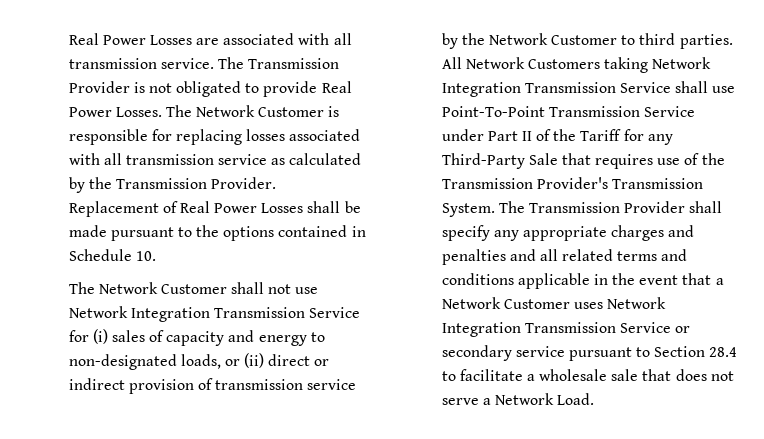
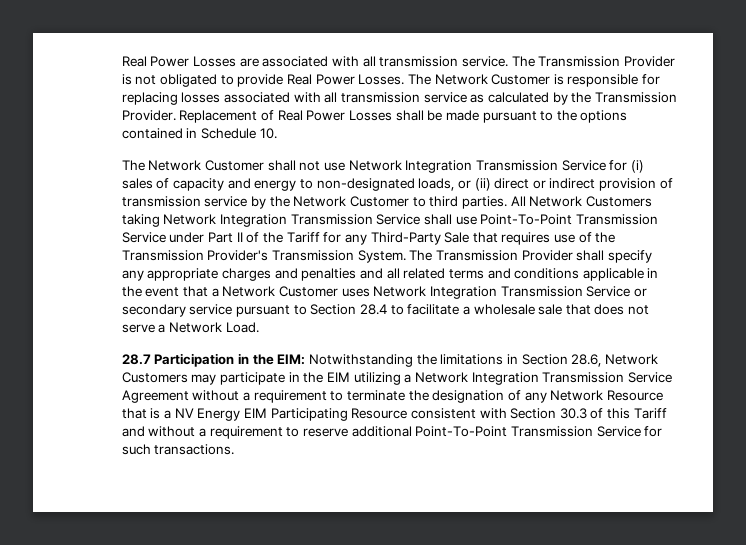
(595, 399) none -> [121,353,658,367] [121,372,672,385] [121,390,663,403] [121,408,667,421] [121,426,663,439] [121,444,235,455] // 28.7 Participation in the EIM: Notwithstanding the limitations in Section 28.6, Network Customers may participate in the EIM utilizing a Network Integration Transmission Service Agreement without a requirement to terminate the designation of any Network Resource that is a NV Energy EIM Participating Resource consistent with Section 30.3 of this Tariff and without a requirement to reserve additional Point-To-Point Transmission Service for such transactions.

